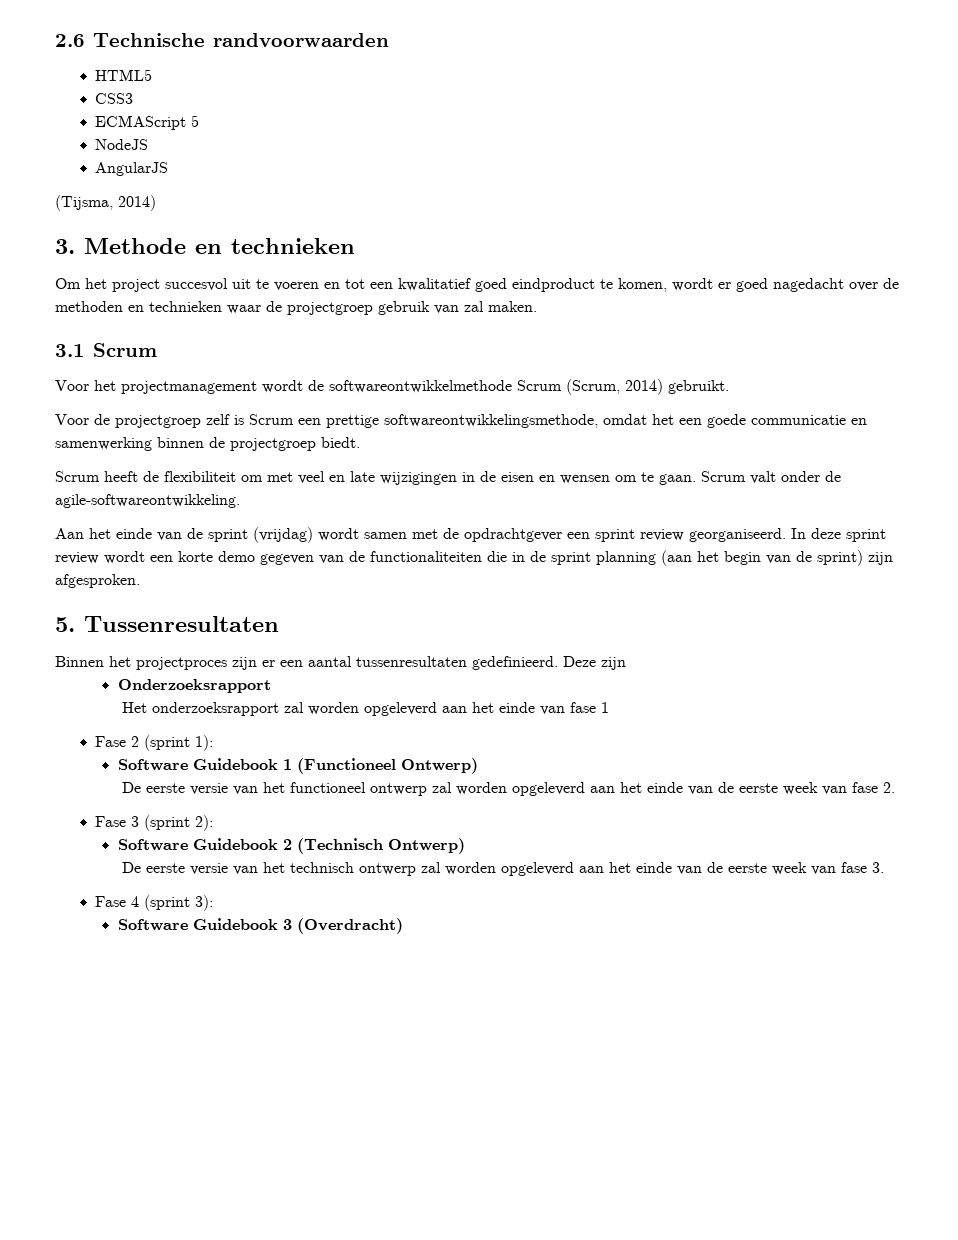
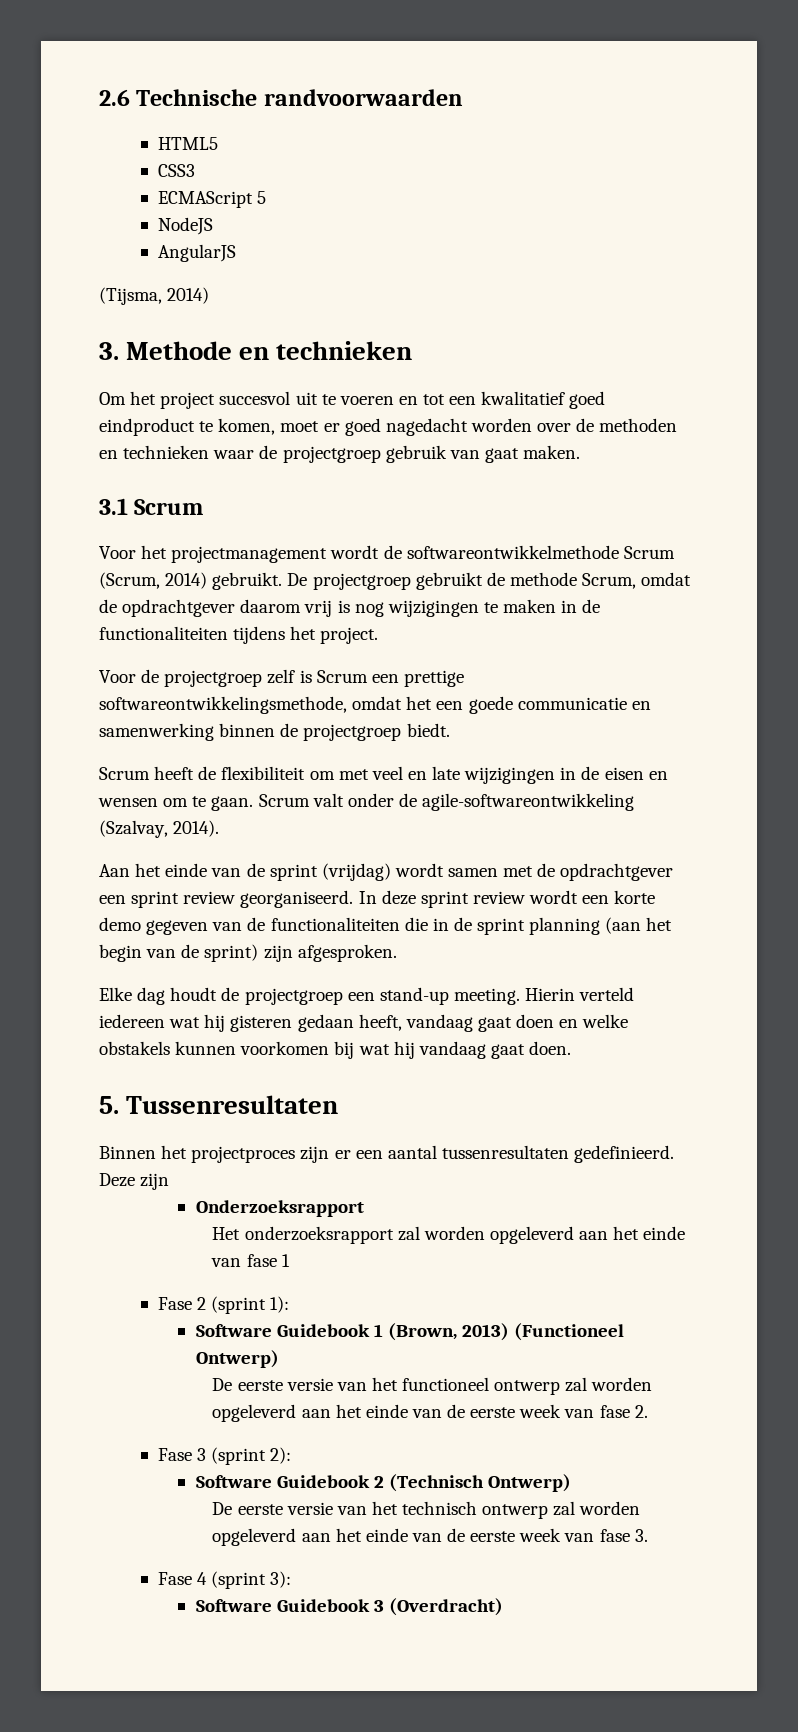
[672,278,713,291] wordt -> [280,421,320,432] moet
(844, 285) none -> [470,418,532,432] worden
[464,301,484,312] zal -> [484,448,519,463] gaat
(729, 387) none -> [287,572,692,590] [99,599,601,617] [99,626,379,644] De projectgroep gebruikt de methode Scrum, omdat de opdrachtgever daarom vrij is nog wijzigingen te maken in de functionaliteiten tijdens het project.
[55,494,240,508] agile-softwareontwikkeling. -> [422,793,635,811] [99,820,220,838] agile-softwareontwikkeling (Szalvay, 2014).
(140, 581) none -> [99,987,635,1005] [99,1014,629,1032] [99,1041,572,1059] // Elke dag houdt de projectgroep een stand-up meeting. Hierin verteld iedereen wat hij gisteren gedaan heeft, vandaag gaat doen en welke obstakels kunnen voorkomen bij wat hij vandaag gaat doen.
(292, 764) none -> [387,1323,510,1341] (Brown, 2013)

